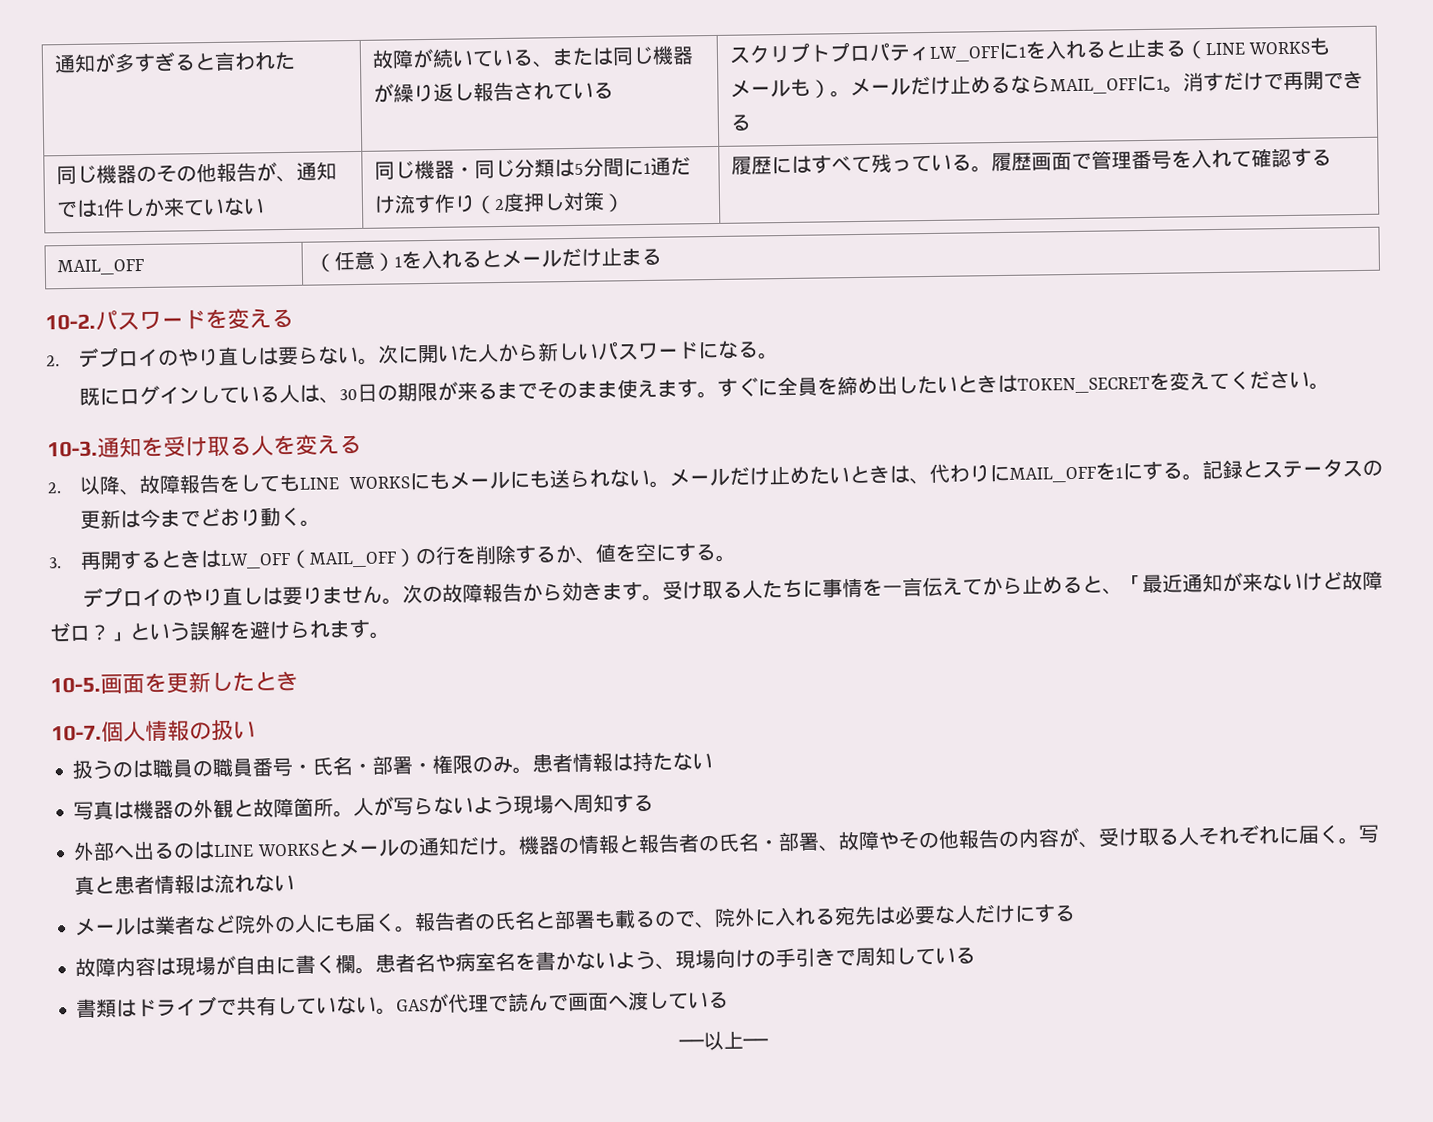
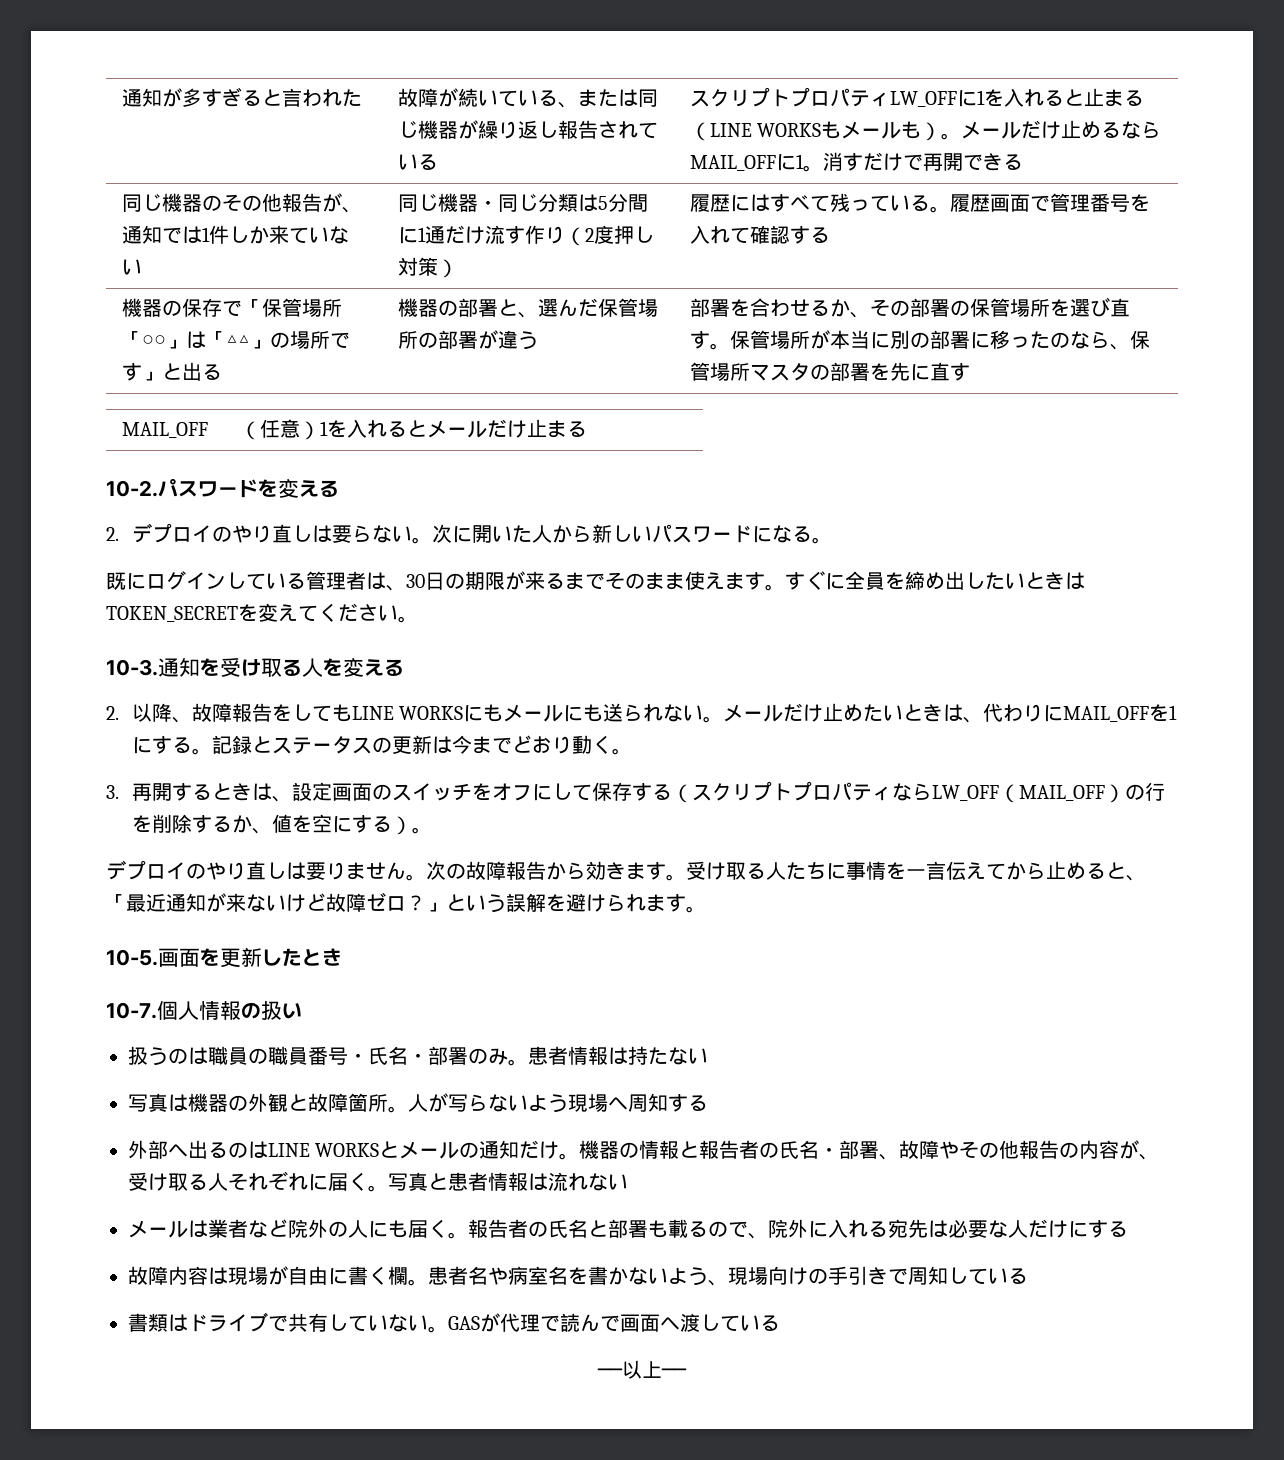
(1332, 157) none -> [121,298,342,317] [121,331,350,349] [121,362,222,381] [397,298,658,318] [397,330,538,350] [689,297,1130,318] [689,330,1150,350] [689,362,970,381] // 機器の保存で「保管場所「○○」は「△△」の場所です」と出る | 機器の部署と、選んだ保管場所の部署が違う | 部署を合わせるか、その部署の保管場所を選び直す。保管場所が本当に別の部署に移ったのなら、保管場所マスタの部署を先に直す
[279,384,301,404] 人 -> [306,571,366,590] 管理者
(223, 559) none -> [272,781,933,803] 、設定画面のスイッチをオフにして保存する（スクリプトプロパティなら
(717, 552) none -> [392,816,413,835] ）
[412,754,474,774] ・権限 -> (468, 1056) none

